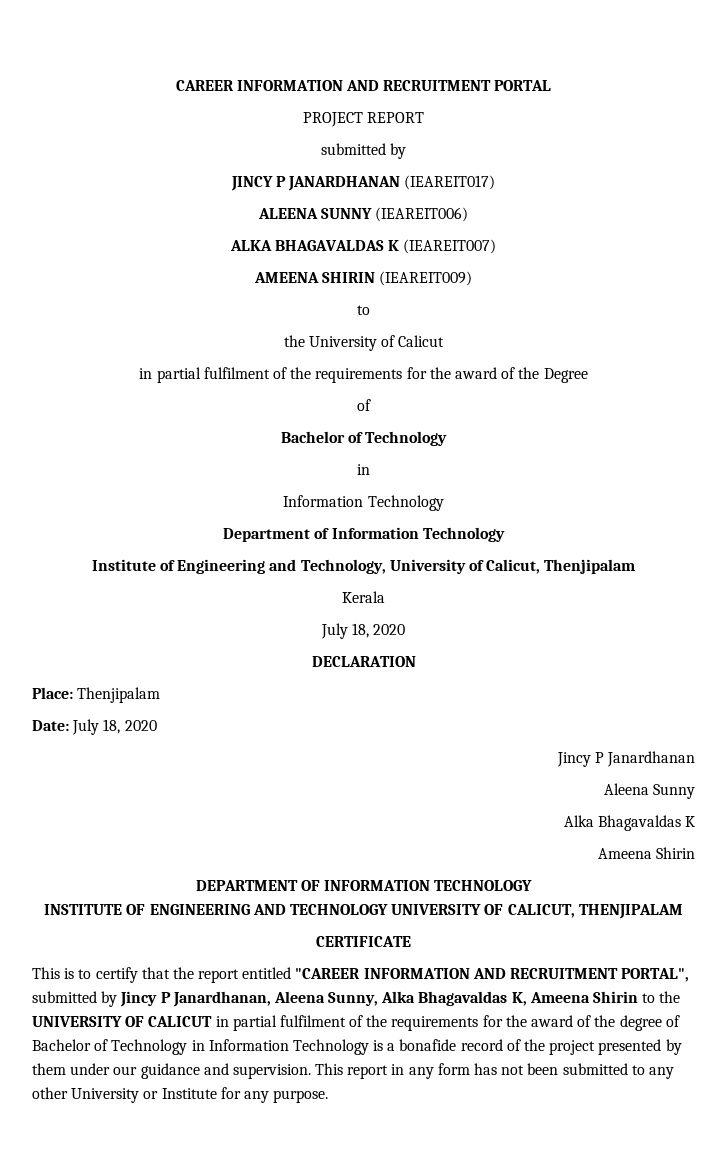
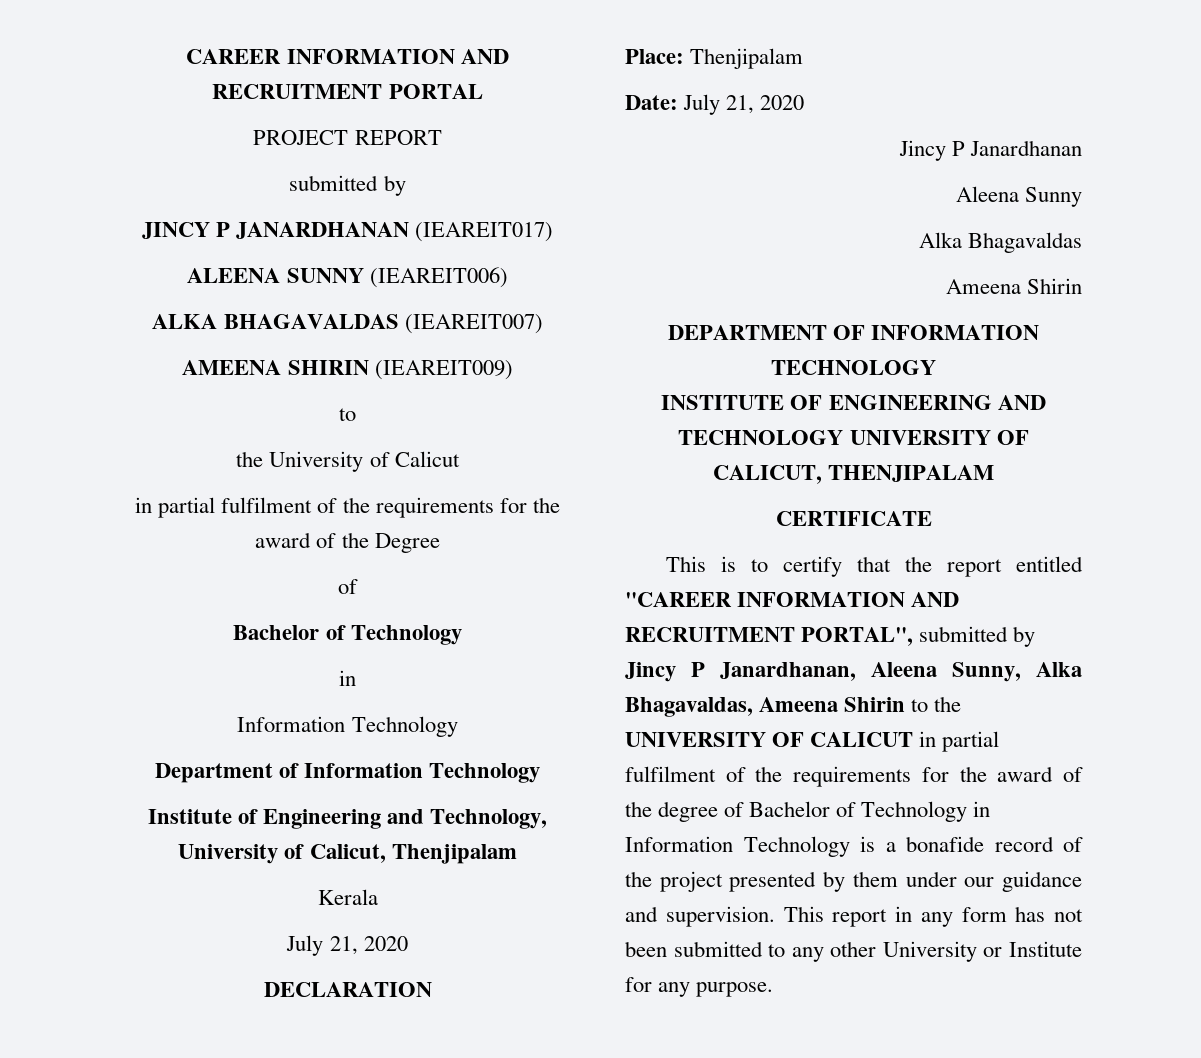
[388,240,400,251] K -> (399, 321) none
[352,623,369,638] 18, -> [329,936,358,955] 21,
[103,719,121,734] 18, -> [726,95,755,114] 21,
[684,816,695,827] K -> (1082, 242) none
[418,991,527,1006] Bhagavaldas K, -> [625,697,753,717] Bhagavaldas,

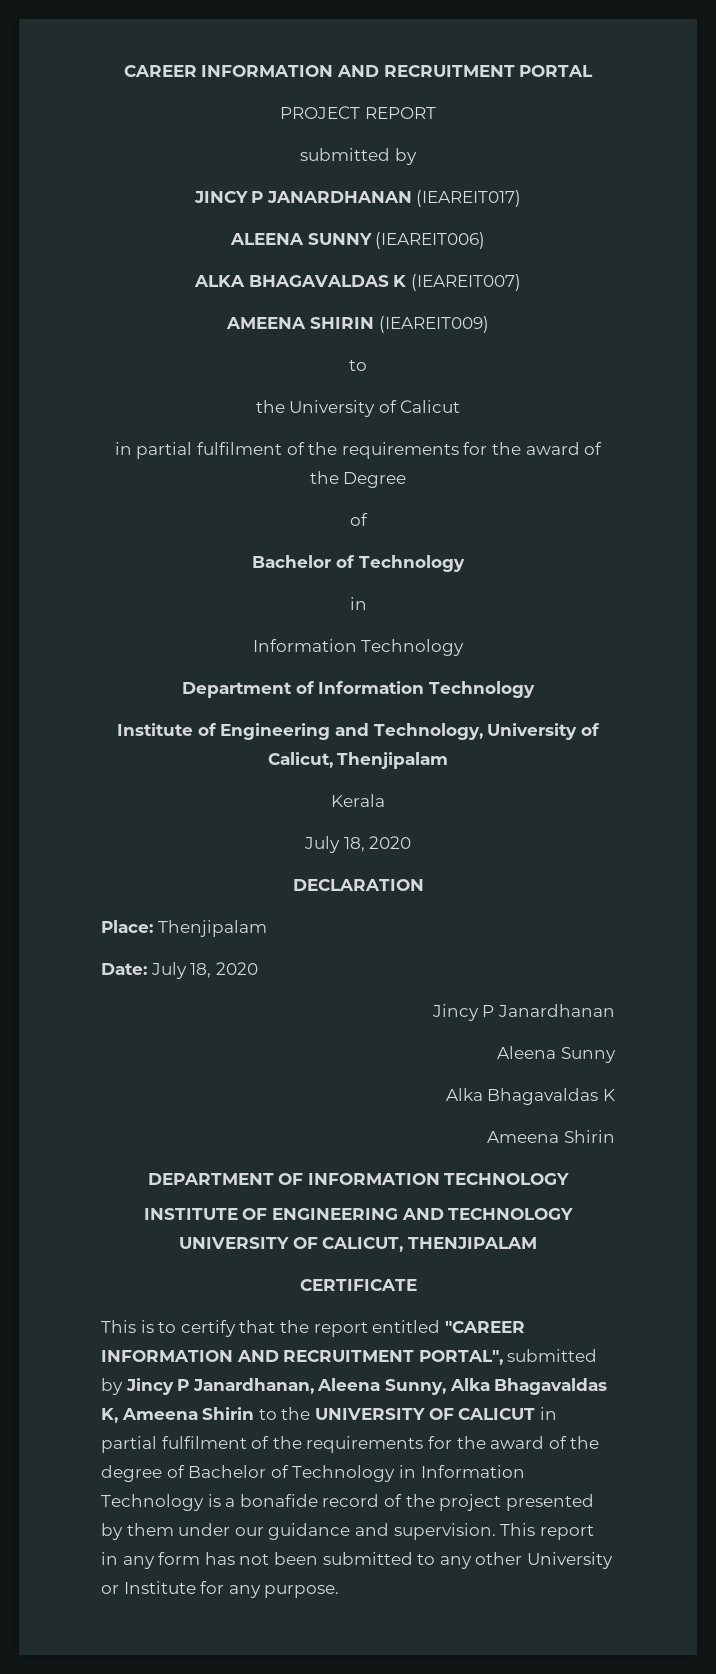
(399, 321) none -> [393,275,407,287] K
[329,936,358,955] 21, -> [343,837,365,852] 18,
[726,95,755,114] 21, -> [190,963,212,978] 18,
(1082, 242) none -> [603,1089,615,1101] K
[625,697,753,717] Bhagavaldas, -> [494,1378,608,1395] [101,1408,118,1423] Bhagavaldas K,

